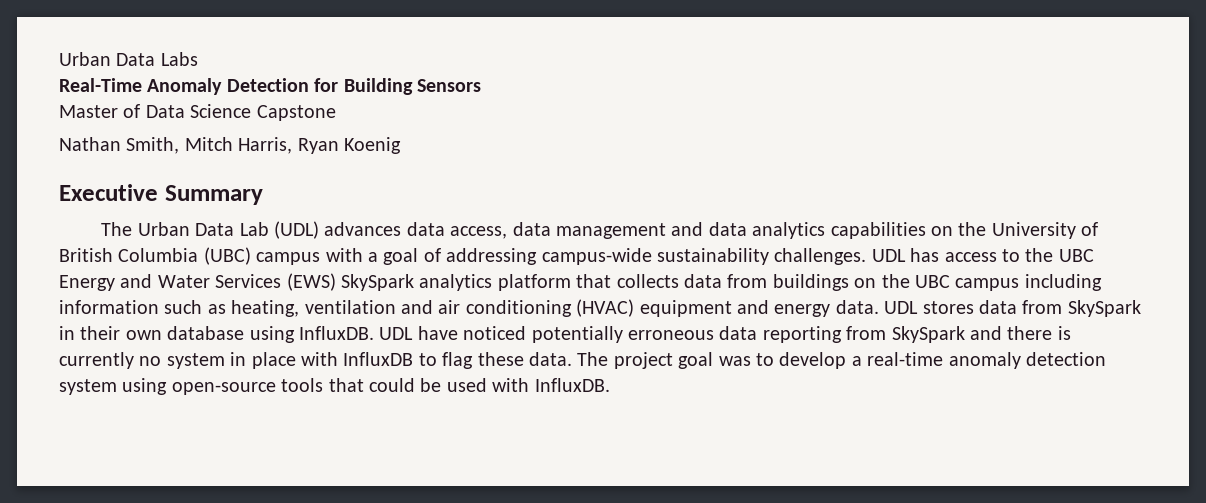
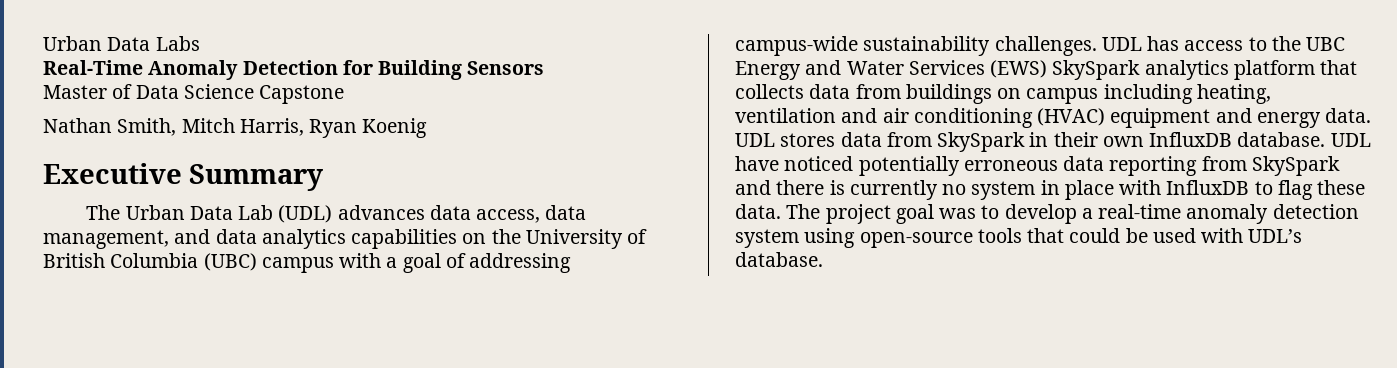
[555,223,666,239] management -> [43,230,169,249] management,
[881,274,1102,291] [59,300,226,314] the UBC campus including information such as -> [1026,84,1193,104] campus including
[167,326,374,343] database using InfluxDB. -> [1149,132,1326,147] InfluxDB database.
[534,378,610,392] InfluxDB. -> [1248,229,1303,243] [735,252,823,267] UDL’s database.

